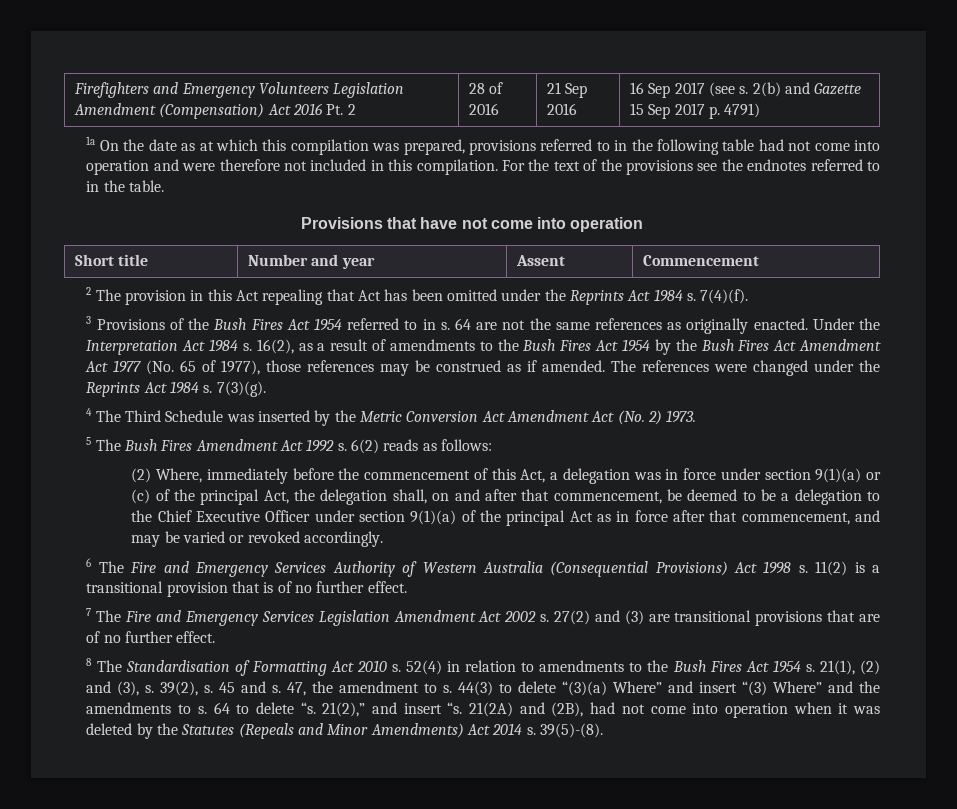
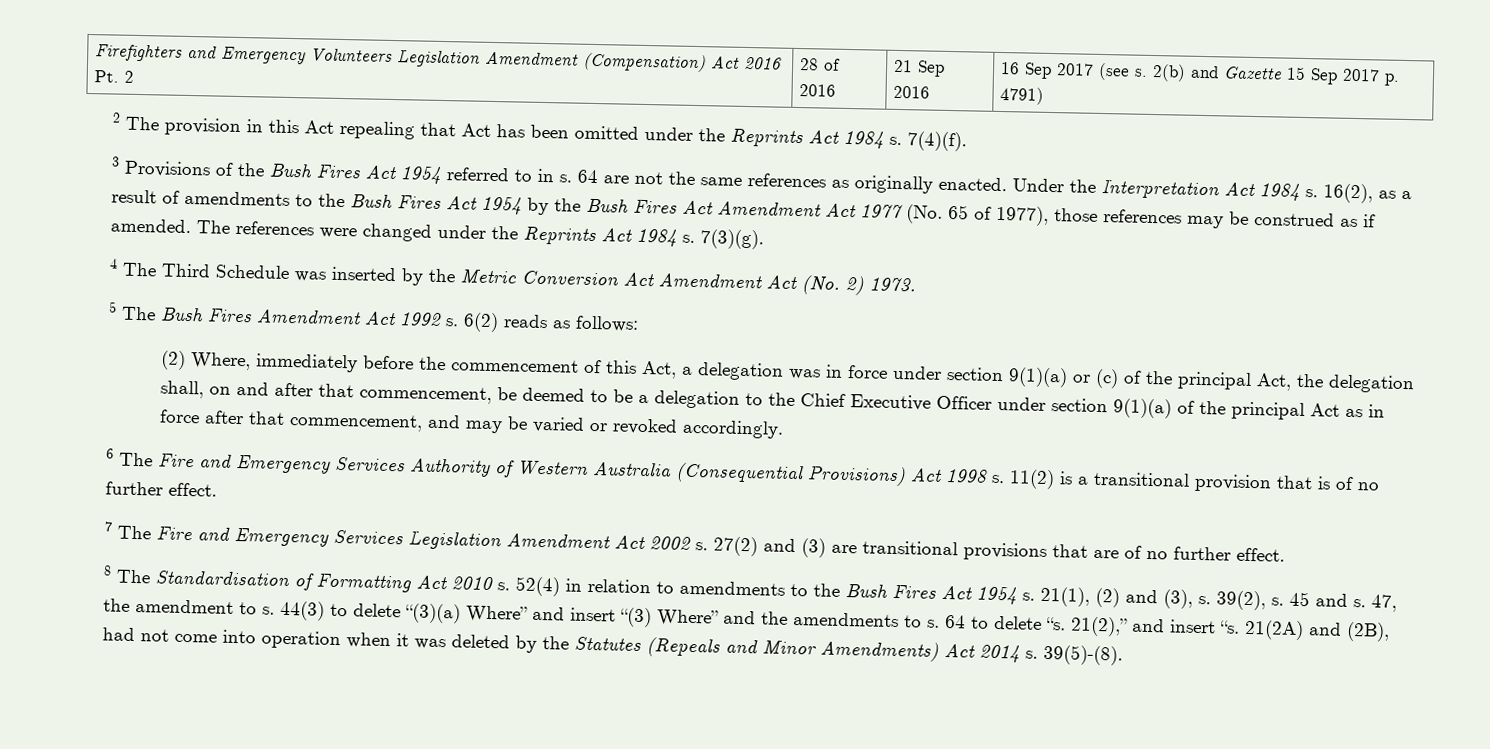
[86,136,880,155] [86,159,880,175] [86,180,165,192] [300,217,644,232] [74,254,149,266] [247,254,375,269] [515,255,565,266] [642,255,759,266] // 1a On the date as at which this compilation was prepared, provisions referred to in the following table had not come into operation and were therefore not included in this compilation. For the text of the provisions see the endnotes referred to in the table. // Provisions that have not come into operation // Short title | Number and year | Assent | Commencement -> (1045, 95) none

